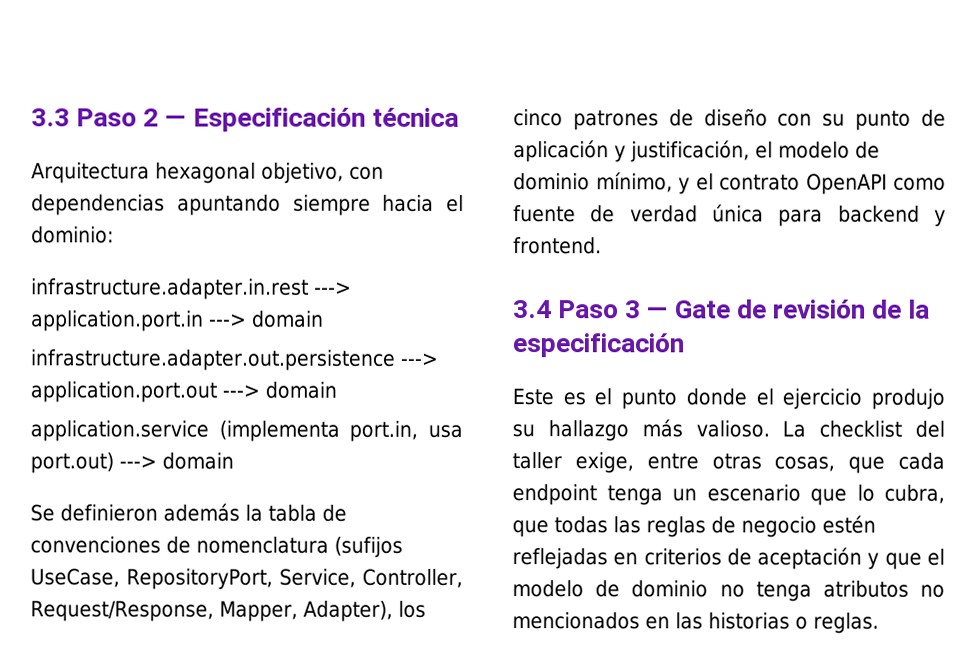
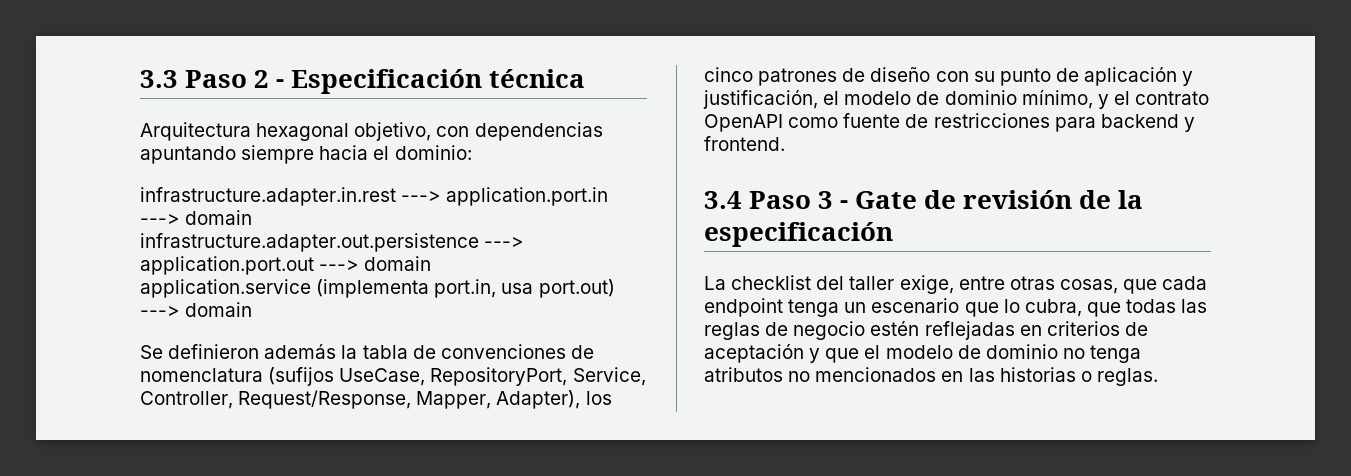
[165,115,187,127] — -> [276,79,285,88] -
[629,204,765,223] verdad única -> [933,113,1050,128] restricciones
[647,307,669,319] — -> [840,200,849,209] -
[512,388,945,410] [512,419,770,442] Este es el punto donde el ejercicio produjo su hallazgo más valioso. -> (893, 234) none

